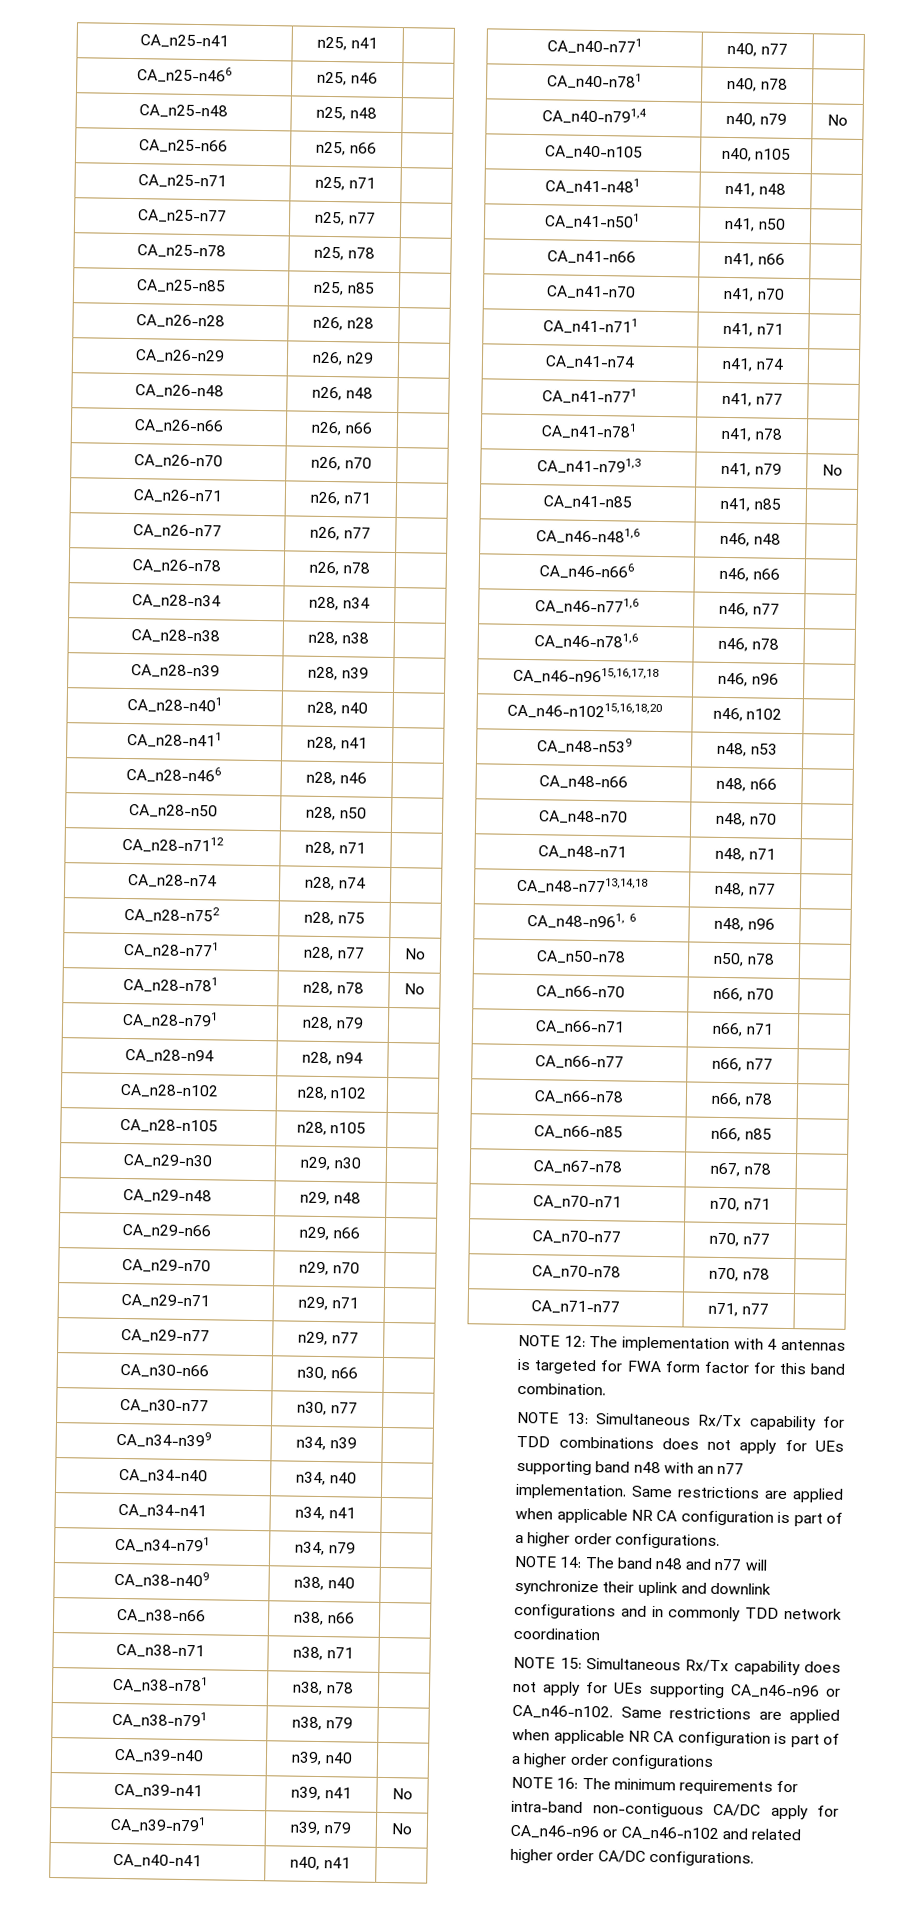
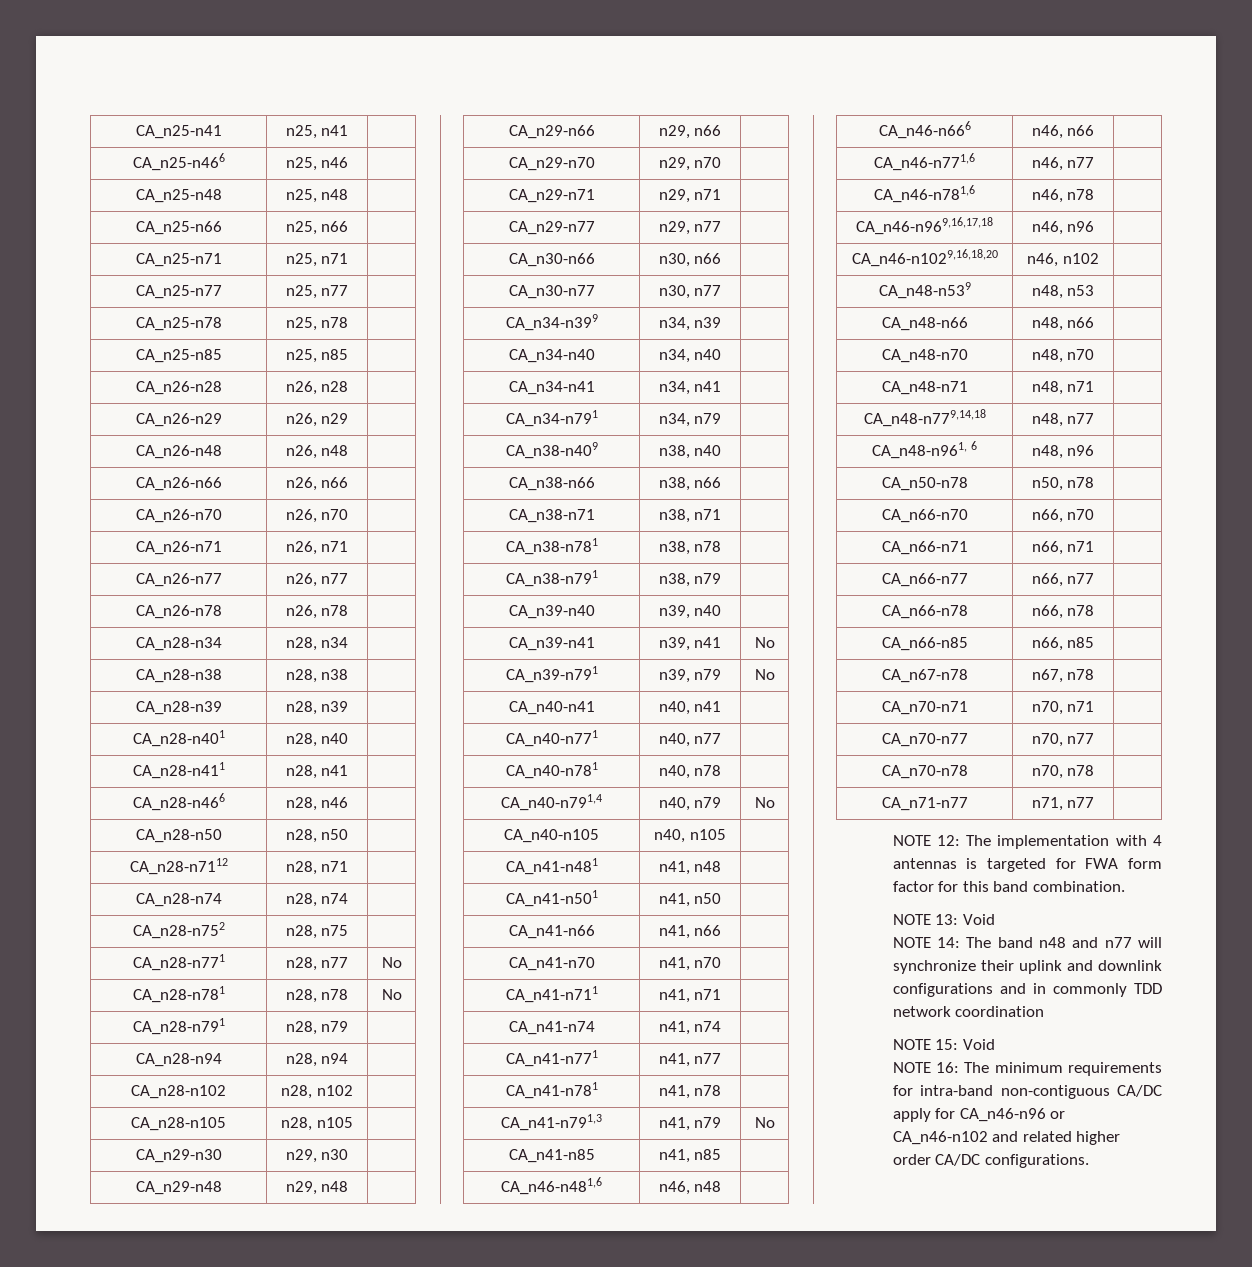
[512,666,659,685] CA_n46-n9615,16,17,18 -> [856,217,993,235] CA_n46-n969,16,17,18
[507,701,662,721] CA_n46-n10215,16,18,20 -> [851,249,998,267] CA_n46-n1029,16,18,20
[516,876,648,895] CA_n48-n7713,14,18 -> [863,409,986,427] CA_n48-n779,14,18
[595,1413,845,1431] [516,1435,844,1454] [516,1459,745,1476] [515,1483,844,1503] [515,1507,843,1527] [515,1532,720,1550] Simultaneous Rx/Tx capability for TDD combinations does not apply for UEs supporting band n48 with an n77 implementation. Same restrictions are applied when applicable NR CA configuration is part of a higher order configurations. -> [962,914,995,925] Void
[585,1658,841,1676] [512,1681,841,1699] [512,1704,840,1724] [512,1728,840,1748] [511,1753,714,1770] Simultaneous Rx/Tx capability does not apply for UEs supporting CA_n46-n96 or CA_n46-n102. Same restrictions are applied when applicable NR CA configuration is part of a higher order configurations -> [962,1039,995,1050] Void

